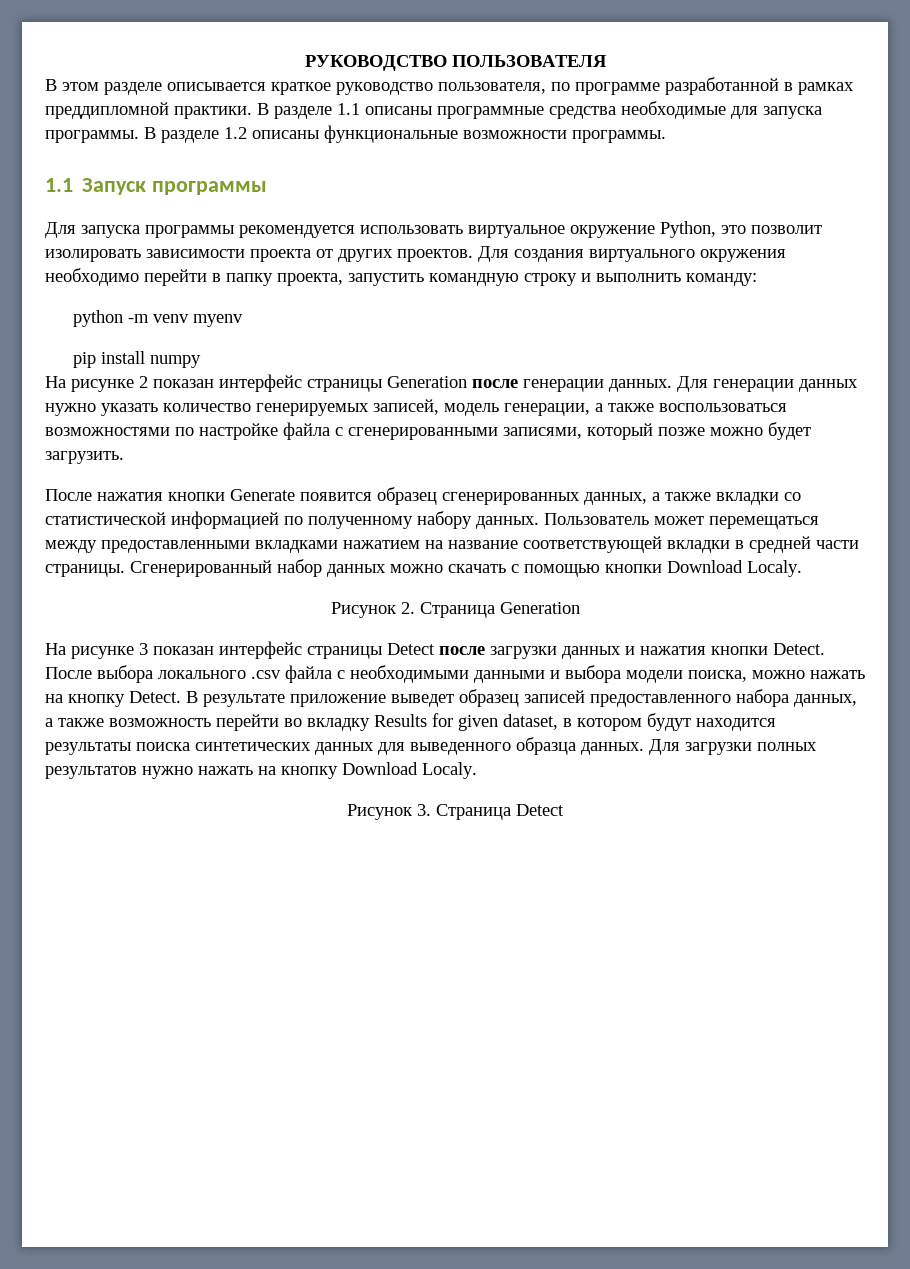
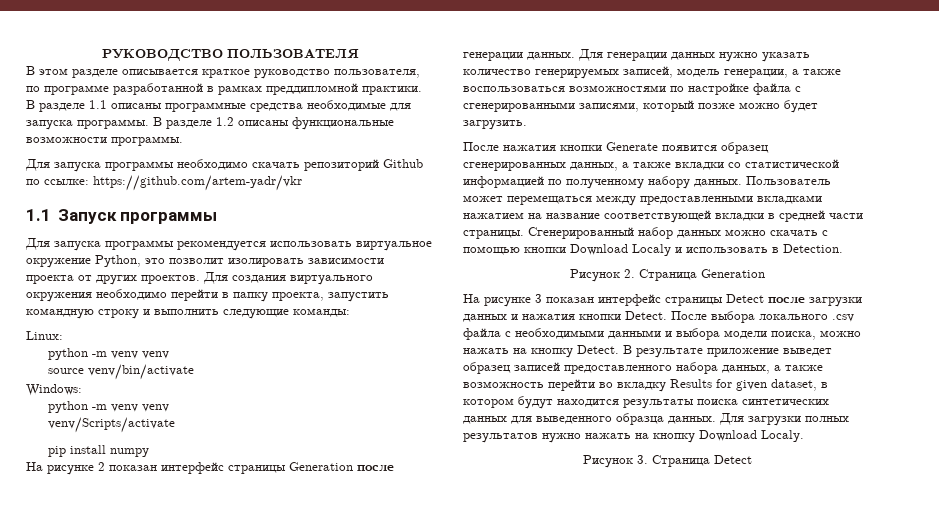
(666, 136) none -> [25,159,423,172] [26,175,302,191] // Для запуска программы необходимо скачать репозиторий Github по ссылке: https://github.com/artem-yadr/vkr
[686,273,757,286] [72,310,243,327] команду: // python -m venv myenv -> [223,308,350,319] [26,331,63,340] [48,348,170,360] [48,364,195,380] [26,384,82,396] [48,401,170,413] [48,417,176,433] следующие команды: // Linux: // python -m venv venv // source venv/bin/activate // Windows: // python -m venv venv // venv/Scripts/activate
[747,560,802,577] Localy. -> [632,244,843,256] Localy и использовать в Detection.

